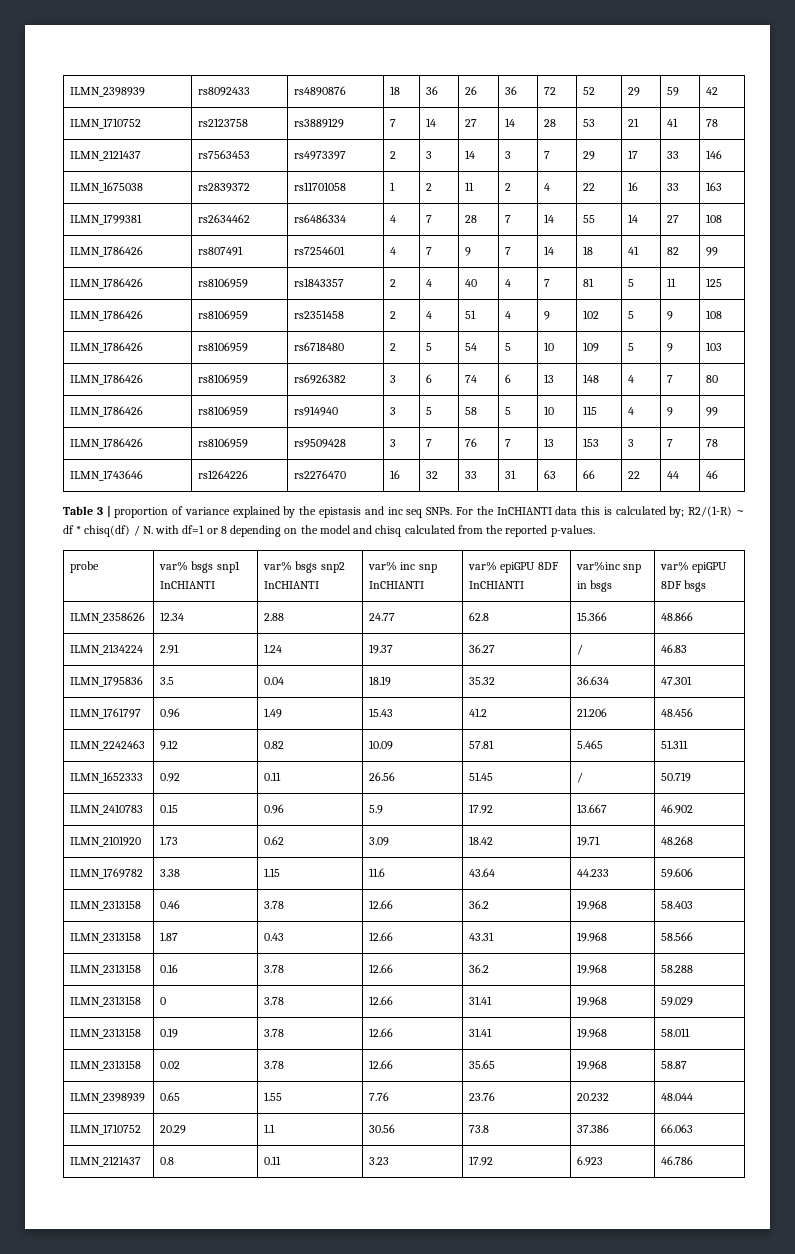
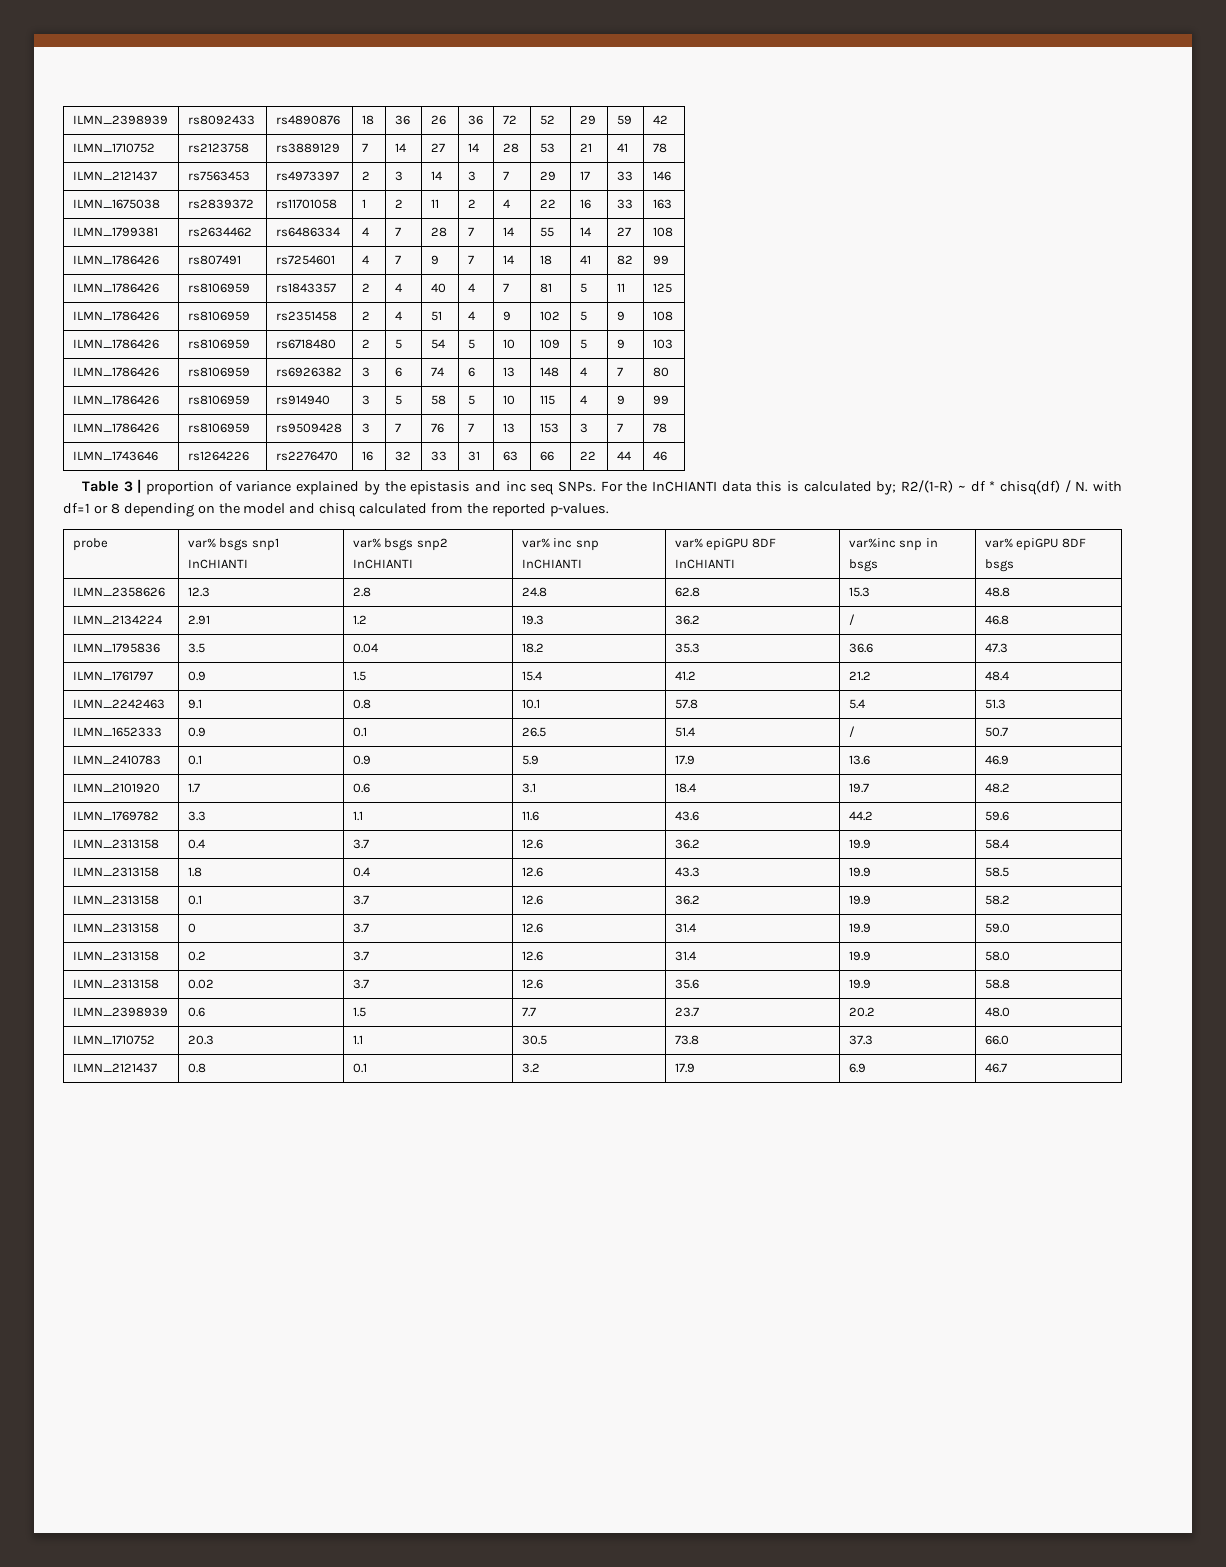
[160,612,185,621] [264,613,285,621] [369,613,396,621] 12.34 | 2.88 | 24.77 -> [187,587,210,597] [352,587,371,597] [521,587,547,597] 12.3 | 2.8 | 24.8
[577,612,608,621] [661,612,694,621] 15.366 | 48.866 -> [848,587,870,597] [984,587,1010,597] 15.3 | 48.8
[264,644,283,653] [369,644,394,654] [469,644,496,653] [577,644,584,655] [661,644,688,653] 1.24 | 19.37 | 36.27 | / | 46.83 -> [352,615,367,625] [521,615,544,625] [674,615,700,625] [848,614,855,625] [984,615,1009,625] 1.2 | 19.3 | 36.2 | / | 46.8
[369,676,392,686] [469,677,496,685] [577,676,610,685] [661,676,693,685] [70,708,142,719] [160,708,181,718] [264,708,283,718] [369,708,394,717] 18.19 | 35.32 | 36.634 | 47.301 // ILMN_1761797 | 0.96 | 1.49 | 15.43 -> [521,643,544,653] [674,643,700,653] [848,643,873,653] [984,643,1008,653] [72,671,153,681] [187,671,206,681] [352,671,366,681] [521,671,542,681] 18.2 | 35.3 | 36.6 | 47.3 // ILMN_1761797 | 0.9 | 1.5 | 15.4
[577,708,608,717] [661,708,694,717] 21.206 | 48.456 -> [848,671,871,681] [984,671,1009,681] 21.2 | 48.4
[160,740,179,750] [264,741,285,749] [369,740,394,750] [469,740,495,749] [577,740,604,749] [661,740,689,749] [70,772,144,783] [160,773,181,782] [264,772,282,781] [369,772,396,781] [469,772,494,781] [577,772,584,783] [661,772,692,782] 9.12 | 0.82 | 10.09 | 57.81 | 5.465 | 51.311 // ILMN_1652333 | 0.92 | 0.11 | 26.56 | 51.45 | / | 50.719 -> [187,699,202,709] [352,699,371,709] [521,699,540,709] [674,699,698,709] [848,699,865,709] [984,699,1006,709] [72,727,162,737] [187,727,206,737] [352,727,367,737] [521,727,546,737] [674,727,695,737] [848,726,855,737] [984,727,1008,737] 9.1 | 0.8 | 10.1 | 57.8 | 5.4 | 51.3 // ILMN_1652333 | 0.9 | 0.1 | 26.5 | 51.4 | / | 50.7
[160,804,179,813] [264,804,285,814] 0.15 | 0.96 -> [187,755,202,765] [352,755,371,765] 0.1 | 0.9
[469,804,494,814] [577,804,608,813] [661,804,694,814] [70,836,142,847] [160,836,179,845] [264,836,285,845] [369,837,390,846] [469,836,494,845] [577,836,601,846] [661,836,694,845] 17.92 | 13.667 | 46.902 // ILMN_2101920 | 1.73 | 0.62 | 3.09 | 18.42 | 19.71 | 48.268 -> [674,755,695,765] [848,755,870,765] [984,755,1009,765] [72,783,160,793] [187,783,200,793] [352,783,370,793] [521,783,536,793] [674,783,696,793] [848,783,869,793] [984,783,1010,793] 17.9 | 13.6 | 46.9 // ILMN_2101920 | 1.7 | 0.6 | 3.1 | 18.4 | 19.7 | 48.2
[160,869,181,877] [264,868,281,877] 3.38 | 1.15 -> [187,811,206,821] [352,811,363,821] 3.3 | 1.1
[469,868,496,877] [577,869,610,877] [661,868,694,878] [70,900,142,911] [160,900,181,909] [264,901,285,909] [369,900,394,909] [469,900,490,909] [577,900,608,910] [661,901,694,909] [70,932,142,943] [160,932,179,941] [264,933,285,941] [369,932,394,941] [469,932,495,941] [577,932,608,942] [661,932,694,941] [70,964,142,975] [160,964,179,973] [264,965,285,973] [369,964,394,973] [469,964,490,973] [577,964,608,974] [661,965,694,973] 43.64 | 44.233 | 59.606 // ILMN_2313158 | 0.46 | 3.78 | 12.66 | 36.2 | 19.968 | 58.403 // ILMN_2313158 | 1.87 | 0.43 | 12.66 | 43.31 | 19.968 | 58.566 // ILMN_2313158 | 0.16 | 3.78 | 12.66 | 36.2 | 19.968 | 58.288 -> [674,811,699,821] [848,811,873,821] [984,811,1009,821] [72,839,159,849] [187,839,205,849] [352,839,369,849] [521,839,543,849] [674,839,700,849] [848,839,871,849] [984,839,1009,849] [72,867,159,877] [187,867,202,877] [352,867,370,877] [521,867,543,877] [674,867,700,877] [848,867,871,877] [984,867,1009,877] [72,895,159,905] [187,895,202,905] [352,895,369,905] [521,895,543,905] [674,895,700,905] [848,895,871,905] [984,895,1010,905] 43.6 | 44.2 | 59.6 // ILMN_2313158 | 0.4 | 3.7 | 12.6 | 36.2 | 19.9 | 58.4 // ILMN_2313158 | 1.8 | 0.4 | 12.6 | 43.3 | 19.9 | 58.5 // ILMN_2313158 | 0.1 | 3.7 | 12.6 | 36.2 | 19.9 | 58.2
[264,997,285,1005] [369,996,394,1005] [469,996,493,1005] [577,996,608,1006] [661,997,694,1006] [70,1028,142,1039] [160,1028,179,1038] [264,1029,285,1037] [369,1028,394,1037] [469,1028,493,1037] [577,1028,608,1038] [661,1028,691,1037] [70,1060,142,1071] [160,1061,181,1069] [264,1061,285,1069] [369,1060,394,1069] [469,1060,496,1069] [577,1060,608,1070] [661,1061,688,1069] [70,1093,146,1103] [160,1092,181,1101] [264,1092,283,1101] [369,1092,390,1101] [469,1092,496,1101] [577,1093,610,1101] [661,1093,694,1101] [70,1124,142,1135] [160,1125,187,1134] [264,1124,276,1133] [369,1124,396,1133] 3.78 | 12.66 | 31.41 | 19.968 | 59.029 // ILMN_2313158 | 0.19 | 3.78 | 12.66 | 31.41 | 19.968 | 58.011 // ILMN_2313158 | 0.02 | 3.78 | 12.66 | 35.65 | 19.968 | 58.87 // ILMN_2398939 | 0.65 | 1.55 | 7.76 | 23.76 | 20.232 | 48.044 // ILMN_1710752 | 20.29 | 1.1 | 30.56 -> [352,923,369,933] [521,923,543,933] [674,923,696,933] [848,923,871,933] [984,923,1010,933] [72,951,159,961] [187,951,206,961] [352,951,369,961] [521,951,543,961] [674,951,696,961] [848,951,871,961] [984,951,1010,961] [72,979,159,989] [187,979,214,989] [352,979,369,989] [521,979,543,989] [674,979,699,989] [848,979,871,989] [984,979,1010,989] [72,1007,168,1017] [187,1007,205,1017] [352,1007,366,1017] [521,1007,536,1017] [674,1007,699,1017] [848,1007,875,1017] [984,1007,1010,1017] [72,1035,155,1045] [187,1035,214,1045] [352,1035,363,1045] [521,1035,547,1045] 3.7 | 12.6 | 31.4 | 19.9 | 59.0 // ILMN_2313158 | 0.2 | 3.7 | 12.6 | 31.4 | 19.9 | 58.0 // ILMN_2313158 | 0.02 | 3.7 | 12.6 | 35.6 | 19.9 | 58.8 // ILMN_2398939 | 0.6 | 1.5 | 7.7 | 23.7 | 20.2 | 48.0 // ILMN_1710752 | 20.3 | 1.1 | 30.5
[577,1124,610,1133] [661,1124,694,1133] 37.386 | 66.063 -> [848,1035,873,1045] [984,1035,1009,1045] 37.3 | 66.0
[264,1156,282,1165] [369,1157,390,1165] [469,1156,494,1166] [577,1156,604,1166] [661,1156,694,1165] 0.11 | 3.23 | 17.92 | 6.923 | 46.786 -> [352,1063,367,1073] [521,1063,540,1073] [674,1063,695,1073] [848,1063,866,1073] [984,1063,1007,1073] 0.1 | 3.2 | 17.9 | 6.9 | 46.7

